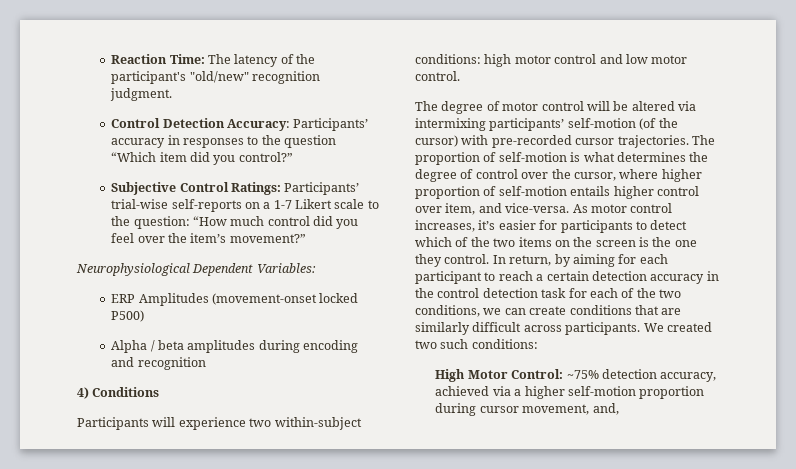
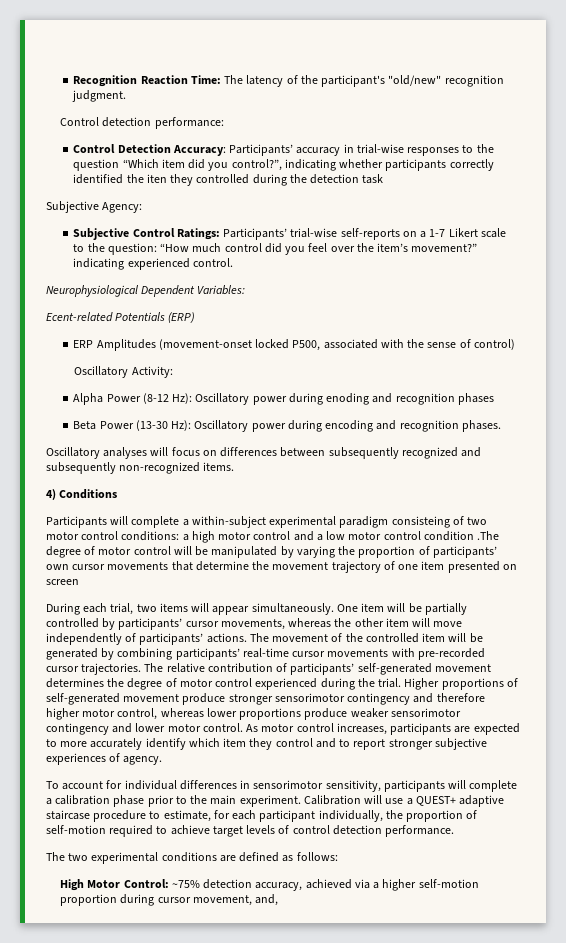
(111, 59) none -> [73,75,138,87] Recognition
(173, 94) none -> [60,117,224,129] // Control detection performance:
(180, 140) none -> [356,144,404,154] trial-wise
[238,152,293,162] control?” -> [231,159,494,171] [73,174,384,186] [46,201,143,213] control?”, indicating whether participants correctly identified the iten they controlled during the detection task // Subjective Agency:
(306, 238) none -> [73,258,233,270] indicating experienced control.
(316, 268) none -> [46,312,196,323] // Ecent-related Potentials (ERP)
[111,310,145,322] [111,340,359,353] [111,357,206,370] [77,387,160,399] [77,417,362,430] [415,54,481,64] P500) // Alpha / beta amplitudes during encoding and recognition // 4) Conditions // Participants will experience two within-subject conditions: -> [292,339,515,351] [74,366,173,378] [73,393,494,405] [73,420,501,432] [46,447,482,459] [46,462,235,474] [46,489,118,500] [46,516,488,528] [46,531,189,541] P500, associated with the sense of control) // Oscillatory Activity: // Alpha Power (8-12 Hz): Oscillatory power during enoding and recognition phases // Beta Power (13-30 Hz): Oscillatory power during encoding and recognition phases. // Oscillatory analyses will focus on differences between subsequently recognized and subsequently non-recognized items. // 4) Conditions // Participants will complete a within-subject experimental paradigm consisteing of two motor control conditions: a
(623, 59) none -> [316,534,323,541] a
[415,71,460,81] [415,101,438,111] control. // The -> [383,531,500,541] control condition .The
[631,101,696,111] [415,118,678,131] [415,135,458,147] altered via intermixing participants’ self-motion (of the cursor) -> [211,546,497,558] [46,561,517,573] [46,579,79,585] [46,603,467,615] [46,618,463,630] [46,633,483,645] [46,648,389,660] manipulated by varying the proportion of participants’ own cursor movements that determine the movement trajectory of one item presented on screen // During each trial, two items will appear simultaneously. One item will be partially controlled by participants’ cursor movements, whereas the other item will move independently of participants’ actions. The movement of the controlled item will be generated by combining participants’ real-time cursor movements
[415,152,709,165] [415,169,702,182] [415,186,699,199] [415,203,673,215] [415,220,688,233] [415,237,697,247] [415,254,668,267] [415,271,719,284] [415,288,681,298] [415,305,682,317] [415,322,712,335] [415,339,538,349] proportion of self-motion is what determines the degree of control over the cursor, where higher proportion of self-motion entails higher control over item, and vice-versa. As motor control increases, it’s easier for participants to detect which of the two items on the screen is the one they control. In return, by aiming for each participant to reach a certain detection accuracy in the control detection task for each of the two conditions, we can create conditions that are similarly difficult across participants. We created two such conditions: -> [166,663,491,675] [46,678,518,690] [46,693,485,705] [46,708,461,720] [46,723,520,735] [46,738,487,750] [46,753,163,765] [46,780,518,792] [46,795,505,807] [46,810,478,822] [46,825,455,837] [46,852,338,864] relative contribution of participants’ self-generated movement determines the degree of motor control experienced during the trial. Higher proportions of self-generated movement produce stronger sensorimotor contingency and therefore higher motor control, whereas lower proportions produce weaker sensorimotor contingency and lower motor control. As motor control increases, participants are expected to more accurately identify which item they control and to report stronger subjective experiences of agency. // To account for individual differences in sensorimotor sensitivity, participants will complete a calibration phase prior to the main experiment. Calibration will use a QUEST+ adaptive staircase procedure to estimate, for each participant individually, the proportion of self-motion required to achieve target levels of control detection performance. // The two experimental conditions are defined as follows:

